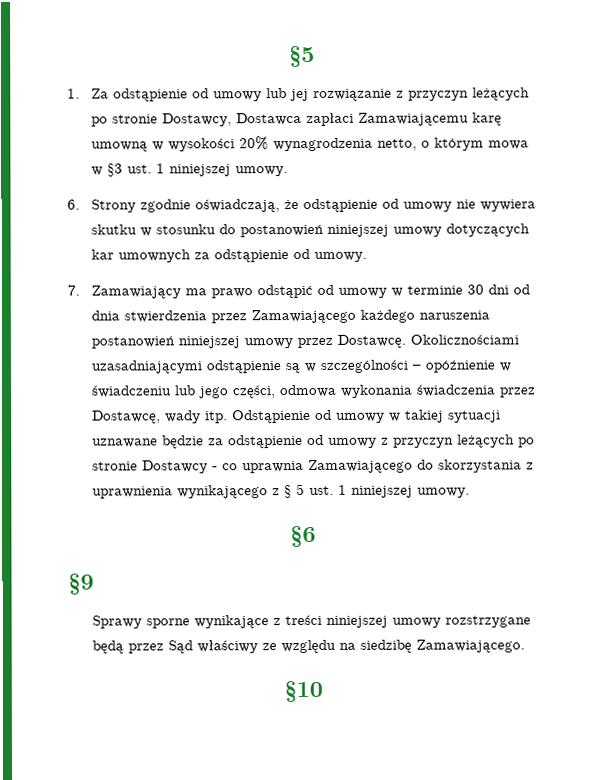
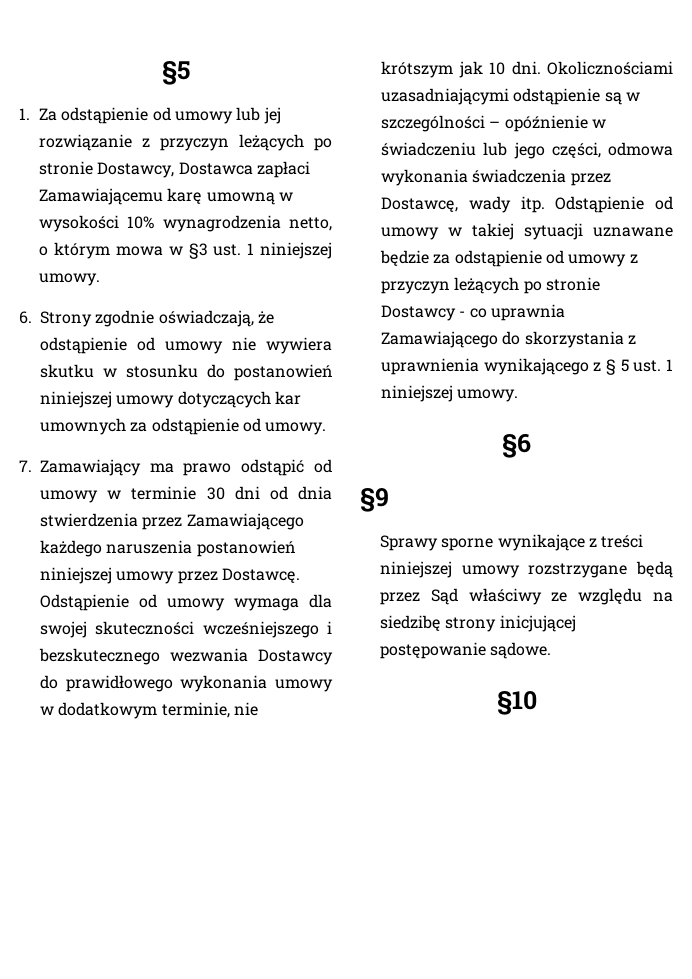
[238,136,269,151] 20% -> [127,216,155,229] 10%
(406, 341) none -> [40,594,332,611] [40,621,332,638] [39,648,333,665] [40,675,334,692] [40,702,258,719] [381,61,541,78] Odstąpienie od umowy wymaga dla swojej skuteczności wcześniejszego i bezskutecznego wezwania Dostawcy do prawidłowego wykonania umowy w dodatkowym terminie, nie krótszym jak 10 dni.
[415,639,525,653] Zamawiającego. -> [445,615,576,632] [380,642,552,659] strony inicjującej postępowanie sądowe.

